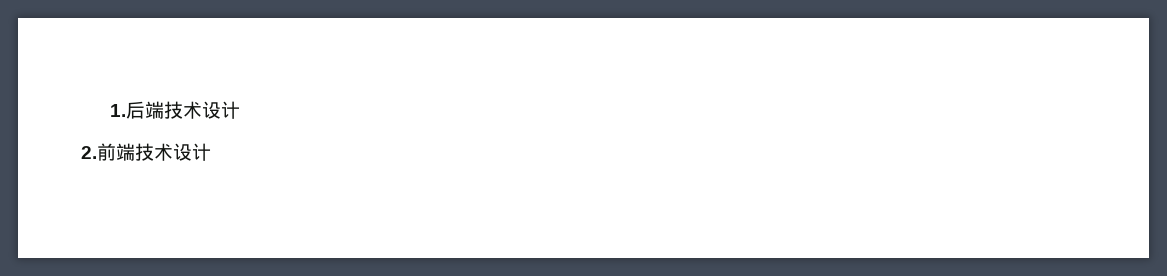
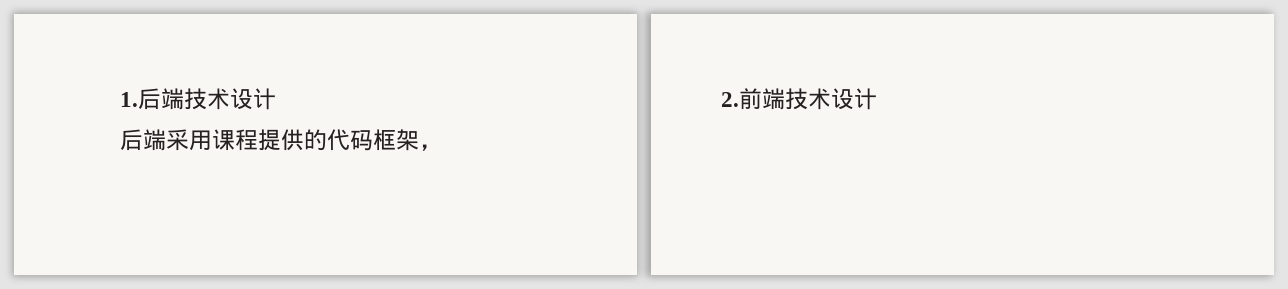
(241, 110) none -> [120,129,443,151] // 后端采用课程提供的代码框架，

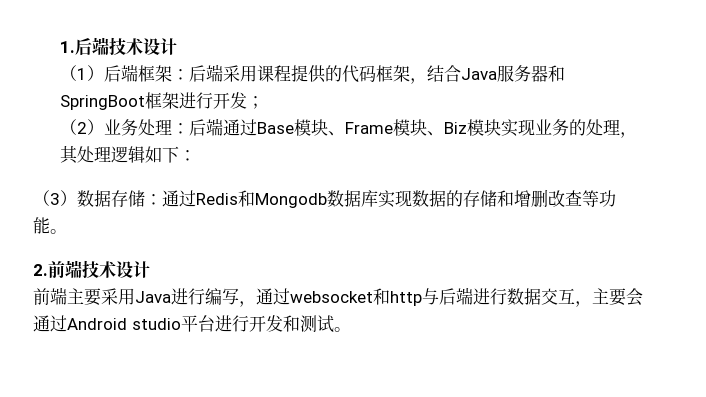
(277, 99) none -> [59,64,189,82] （1）后端框架：
[721,88,877,110] // 2.前端技术设计 -> [426,65,565,82] [59,92,264,110] [59,118,637,138] [59,145,196,164] [33,189,616,208] [33,217,67,234] [33,260,150,278] [33,287,643,307] [33,315,351,333] 结合Java服务器和SpringBoot框架进行开发； // （2）业务处理：后端通过Base模块、Frame模块、Biz模块实现业务的处理，其处理逻辑如下： // （3）数据存储：通过Redis和Mongodb数据库实现数据的存储和增删改查等功能。 // 2.前端技术设计 // 前端主要采用Java进行编写，通过websocket和http与后端进行数据交互，主要会通过Android studio平台进行开发和测试。

